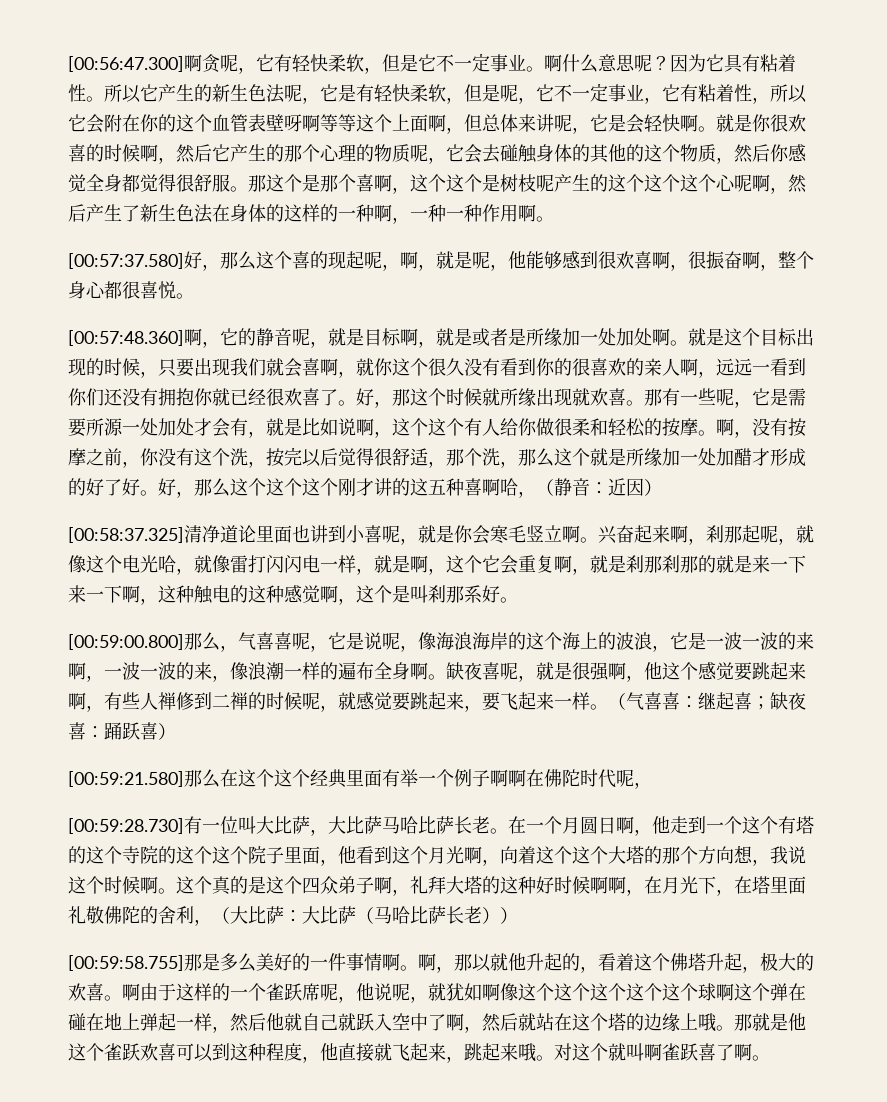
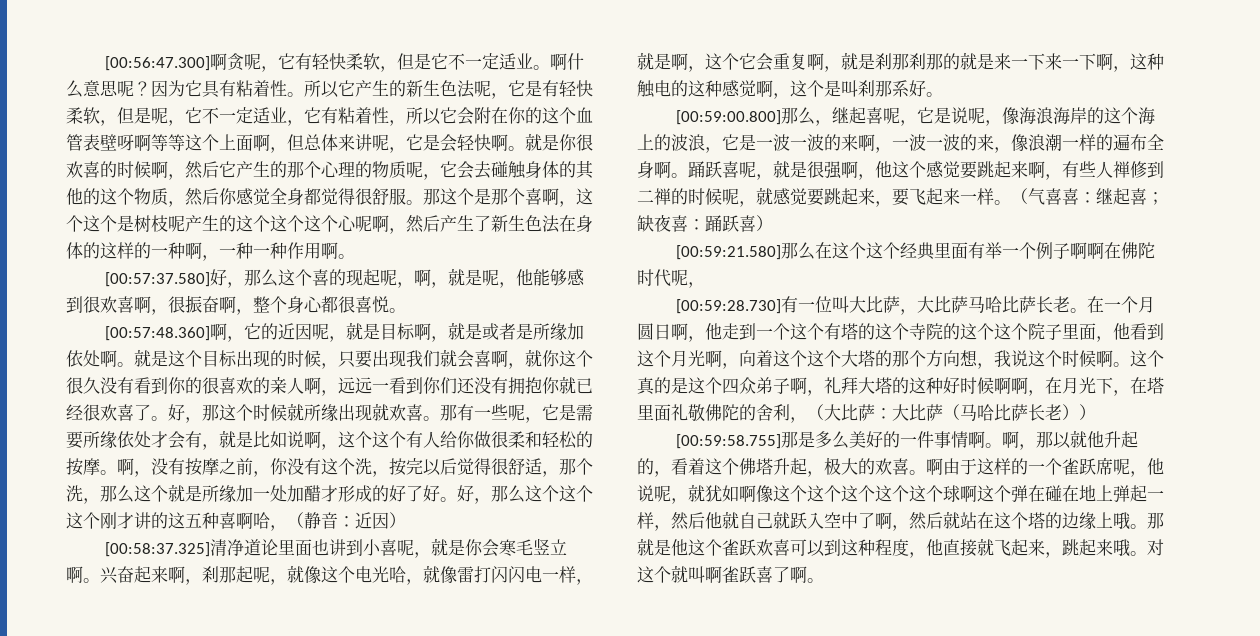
[490,54,508,72] 事 -> [498,53,516,70] 适
[608,84,626,102] 事 -> [253,107,270,124] 适
[256,328,292,346] 静音 -> [277,323,312,340] 近因
[580,328,634,346] 一处加 -> [66,350,83,367] 依
[104,418,176,436] 源一处加 -> [100,431,134,448] 缘依
[238,632,274,650] 气喜 -> [831,107,866,124] 继起
[446,662,482,680] 缺夜 -> [688,161,722,178] 踊跃

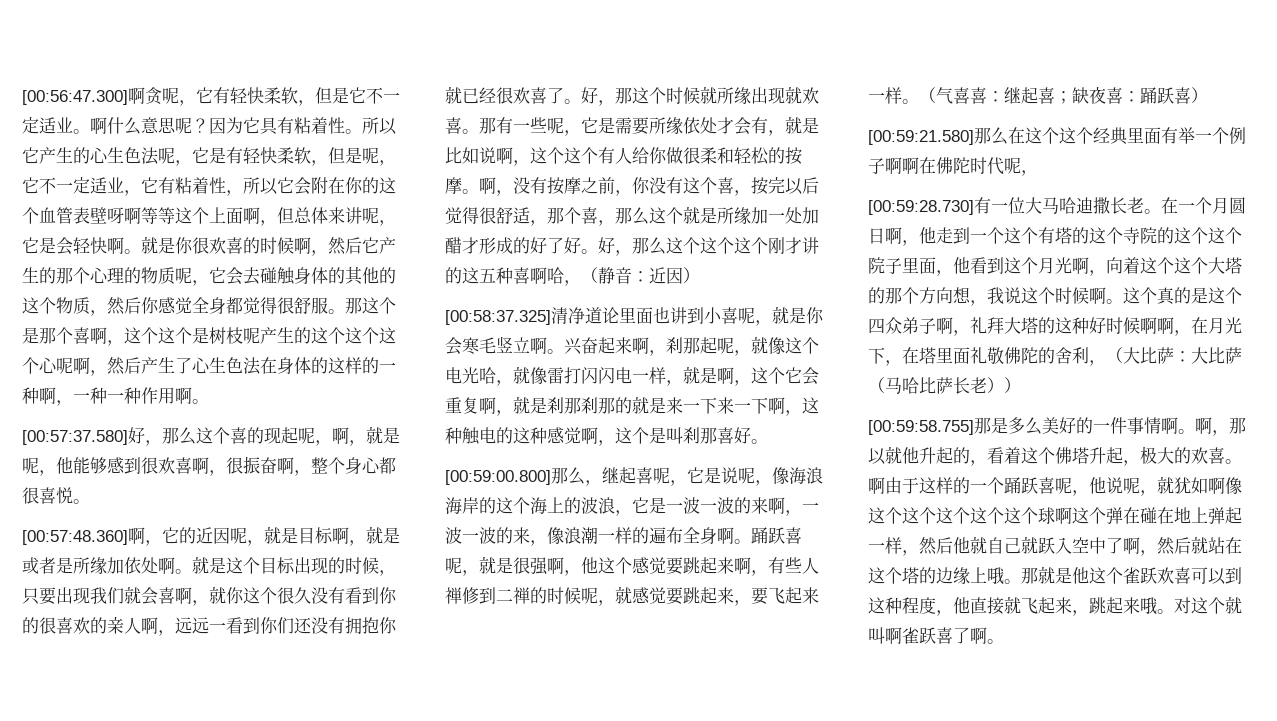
[406,80,423,97] 新 -> [90,147,108,164] 心
[491,215,508,232] 新 -> [192,357,210,374] 心
[355,458,372,475] 洗 -> [717,177,734,194] 喜
[66,485,83,502] 洗 -> [581,207,598,224] 喜
[892,80,909,97] 系 -> [717,427,734,444] 喜
[831,296,1036,315] 叫大比萨，大比萨马哈比萨 -> [1025,197,1110,214] 大马哈迪撒
[1062,457,1113,475] 雀跃席 -> [1004,477,1055,494] 踊跃喜

